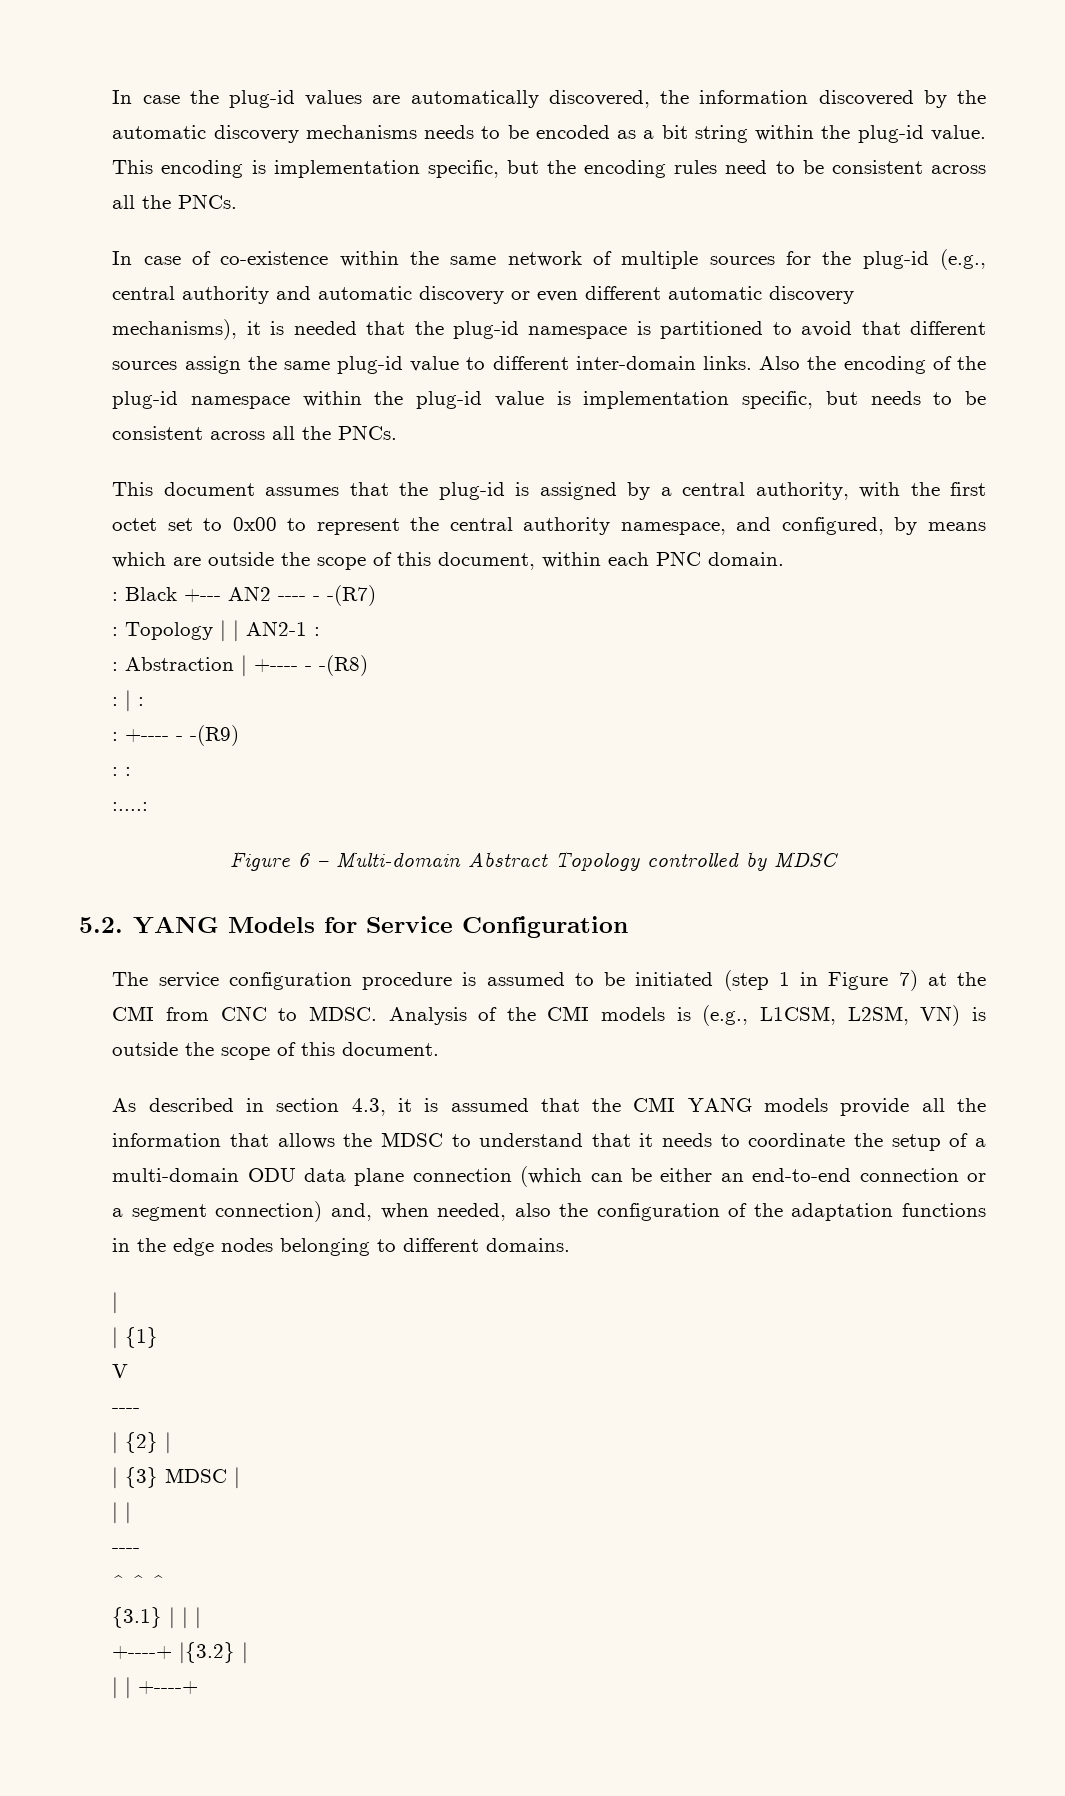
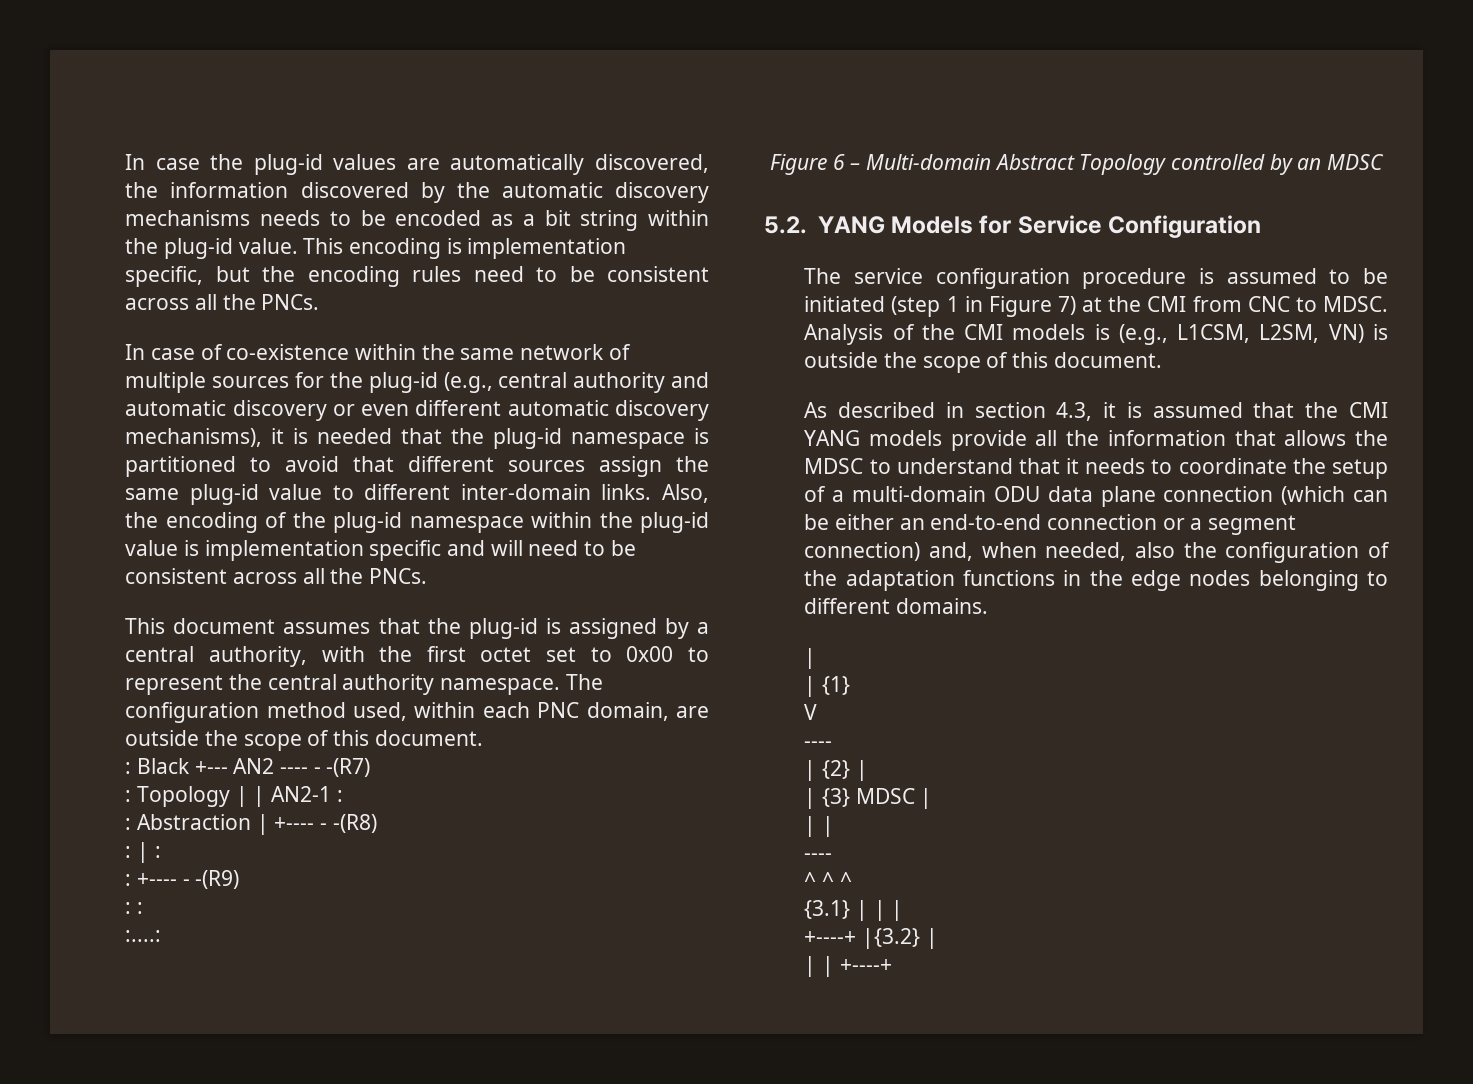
[759,356,801,370] Also -> [662,484,709,503] Also,
[742,391,921,409] specific, but needs -> [369,540,579,561] specific and will need
[620,517,987,535] [112,552,167,568] namespace, and configured, by means which -> [439,674,603,695] [125,702,669,723] namespace. The configuration method used, within each PNC domain,
[438,551,785,570] document, within each PNC domain. -> [374,730,483,746] document.
(767, 861) none -> [1297,158,1322,170] an

